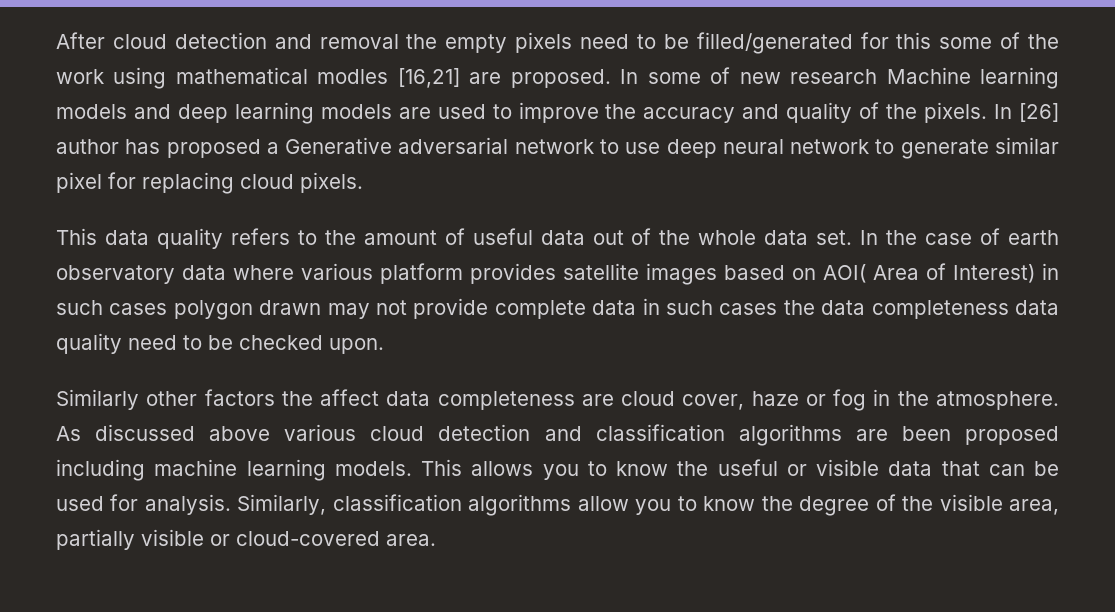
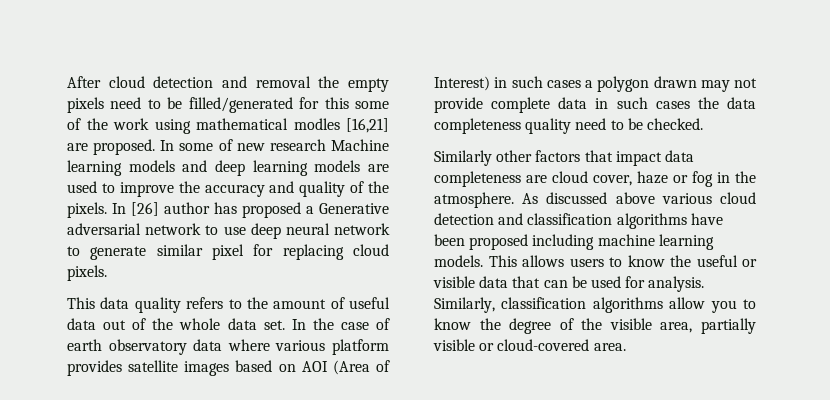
[823,264,919,283] AOI( Area -> [301,360,370,375] AOI (Area
(168, 309) none -> [585,80,593,88] a
[1014,300,1059,315] data -> (521, 126) none
[239,335,384,354] checked upon. -> [646,118,703,130] checked.
[281,389,380,406] the affect -> [584,150,662,166] that impact
[855,429,888,441] are -> [690,213,723,225] have
[542,464,579,480] you -> [569,258,604,267] users

